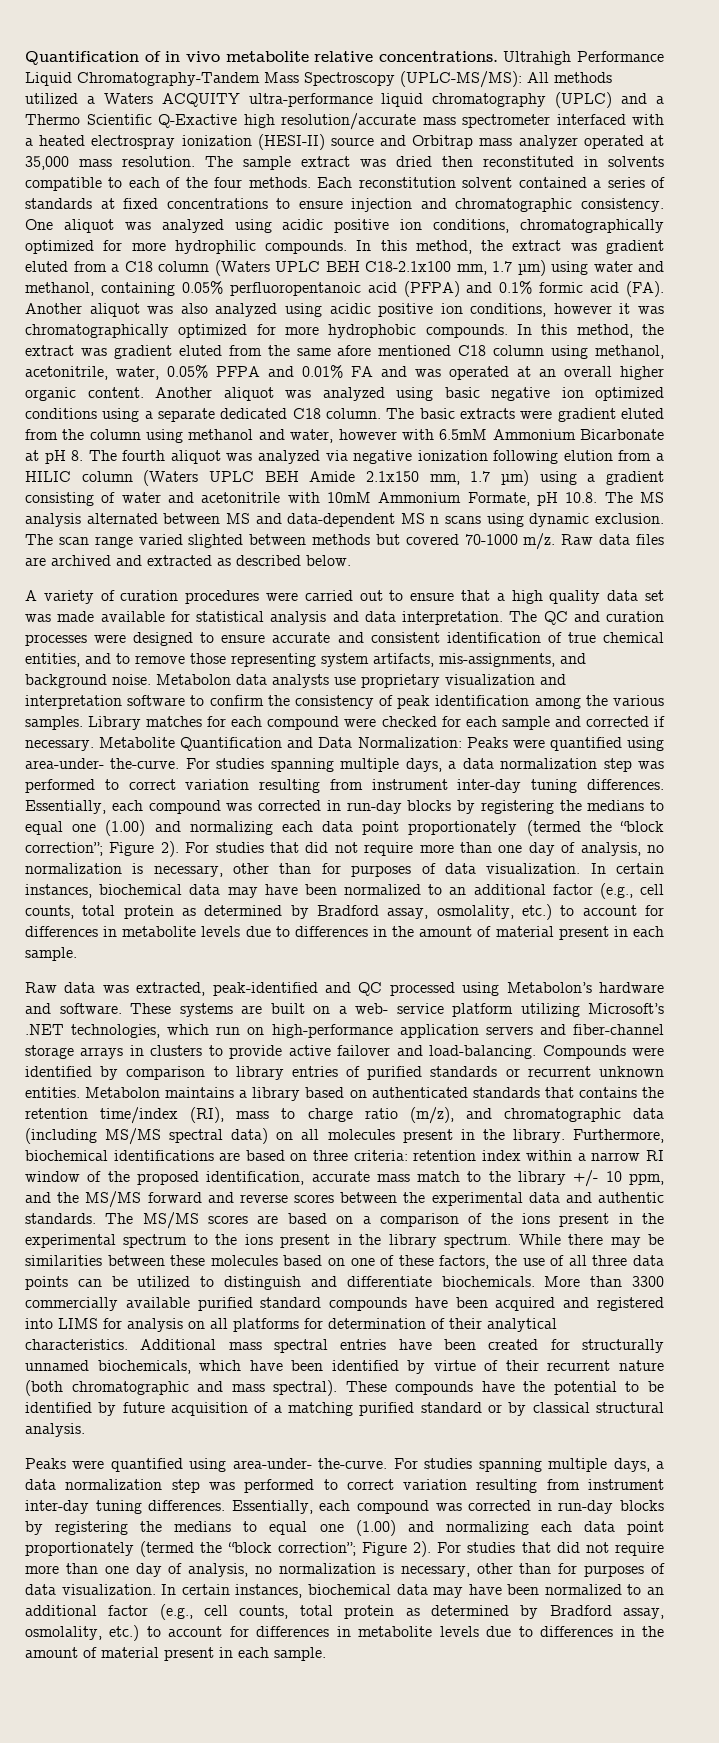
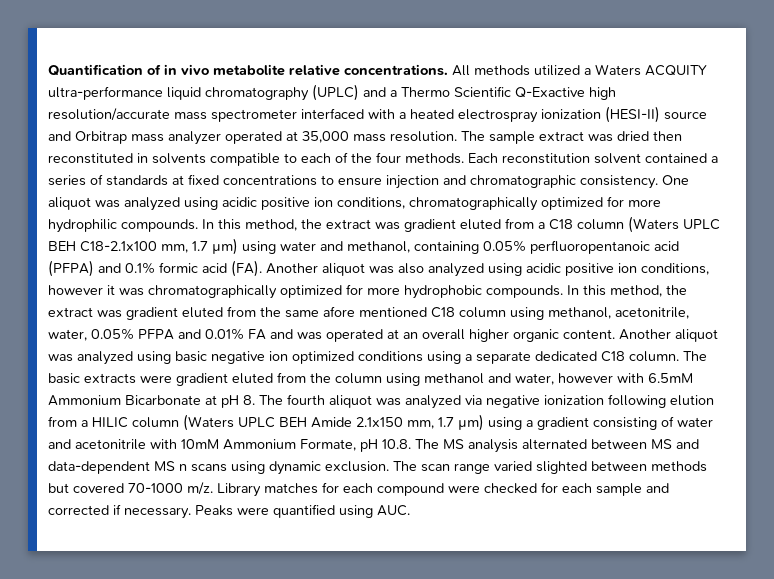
[503,51,664,65] [25,71,522,88] Ultrahigh Performance Liquid Chromatography-Tandem Mass Spectroscopy (UPLC-MS/MS): -> (448, 70) none
[561,534,664,545] [25,555,351,566] [25,590,664,604] [25,611,664,625] [25,632,665,646] [25,653,586,667] [25,674,566,688] [25,695,664,709] [25,716,83,730] Raw data files are archived and extracted as described below. // A variety of curation procedures were carried out to ensure that a high quality data set was made available for statistical analysis and data interpretation. The QC and curation processes were designed to ensure accurate and consistent identification of true chemical entities, and to remove those representing system artifacts, mis-assignments, and background noise. Metabolon data analysts use proprietary visualization and interpretation software to confirm the consistency of peak identification among the various samples. -> (213, 488) none
[99,737,664,751] [25,758,664,772] [25,779,664,793] [25,800,664,814] [25,820,664,836] [25,841,664,857] [25,863,665,877] [25,883,664,899] [25,904,665,920] [25,926,664,940] [25,947,77,961] [25,982,664,996] [25,1003,664,1017] [25,1024,664,1038] [25,1045,664,1059] [25,1066,664,1080] [25,1087,664,1101] [25,1107,665,1124] [25,1128,664,1145] [25,1150,664,1161] [25,1170,664,1187] [25,1191,664,1208] [25,1212,664,1229] [25,1234,664,1248] [25,1255,665,1269] [25,1276,665,1290] [25,1297,664,1311] [25,1318,557,1332] [25,1339,664,1353] [25,1360,664,1374] [25,1380,664,1396] [25,1402,664,1416] [25,1423,85,1437] [25,1458,665,1472] [25,1479,664,1493] [25,1500,665,1514] [25,1520,664,1536] [25,1541,664,1557] [25,1563,665,1577] [25,1584,665,1598] [25,1604,665,1620] [25,1625,664,1641] [25,1647,326,1661] Metabolite Quantification and Data Normalization: Peaks were quantified using area-under- the-curve. For studies spanning multiple days, a data normalization step was performed to correct variation resulting from instrument inter-day tuning differences. Essentially, each compound was corrected in run-day blocks by registering the medians to equal one (1.00) and normalizing each data point proportionately (termed the “block correction”; Figure 2). For studies that did not require more than one day of analysis, no normalization is necessary, other than for purposes of data visualization. In certain instances, biochemical data may have been normalized to an additional factor (e.g., cell counts, total protein as determined by Bradford assay, osmolality, etc.) to account for differences in metabolite levels due to differences in the amount of material present in each sample. // Raw data was extracted, peak-identified and QC processed using Metabolon’s hardware and software. These systems are built on a web- service platform utilizing Microsoft’s .NET technologies, which run on high-performance application servers and fiber-channel storage arrays in clusters to provide active failover and load-balancing. Compounds were identified by comparison to library entries of purified standards or recurrent unknown entities. Metabolon maintains a library based on authenticated standards that contains the retention time/index (RI), mass to charge ratio (m/z), and chromatographic data (including MS/MS spectral data) on all molecules present in the library. Furthermore, biochemical identifications are based on three criteria: retention index within a narrow RI window of the proposed identification, accurate mass match to the library +/- 10 ppm, and the MS/MS forward and reverse scores between the experimental data and authentic standards. The MS/MS scores are based on a comparison of the ions present in the experimental spectrum to the ions present in the library spectrum. While there may be similarities between these molecules based on one of these factors, the use of all three data points can be utilized to distinguish and differentiate biochemicals. More than 3300 commercially available purified standard compounds have been acquired and registered into LIMS for analysis on all platforms for determination of their analytical characteristics. Additional mass spectral entries have been created for structurally unnamed biochemicals, which have been identified by virtue of their recurrent nature (both chromatographic and mass spectral). These compounds have the potential to be identified by future acquisition of a matching purified standard or by classical structural analysis. // Peaks were quantified using area-under- the-curve. For studies spanning multiple days, a data normalization step was performed to correct variation resulting from instrument inter-day tuning differences. Essentially, each compound was corrected in run-day blocks by registering the medians to equal one (1.00) and normalizing each data point proportionately (termed the “block correction”; Figure 2). For studies that did not require more than one day of analysis, no normalization is necessary, other than for purposes of data visualization. In certain instances, biochemical data may have been normalized to an additional factor (e.g., cell counts, total protein as determined by Bradford assay, osmolality, etc.) to account for differences in metabolite levels due to differences in the amount of material present in each sample. -> [195,504,410,518] Peaks were quantified using AUC.

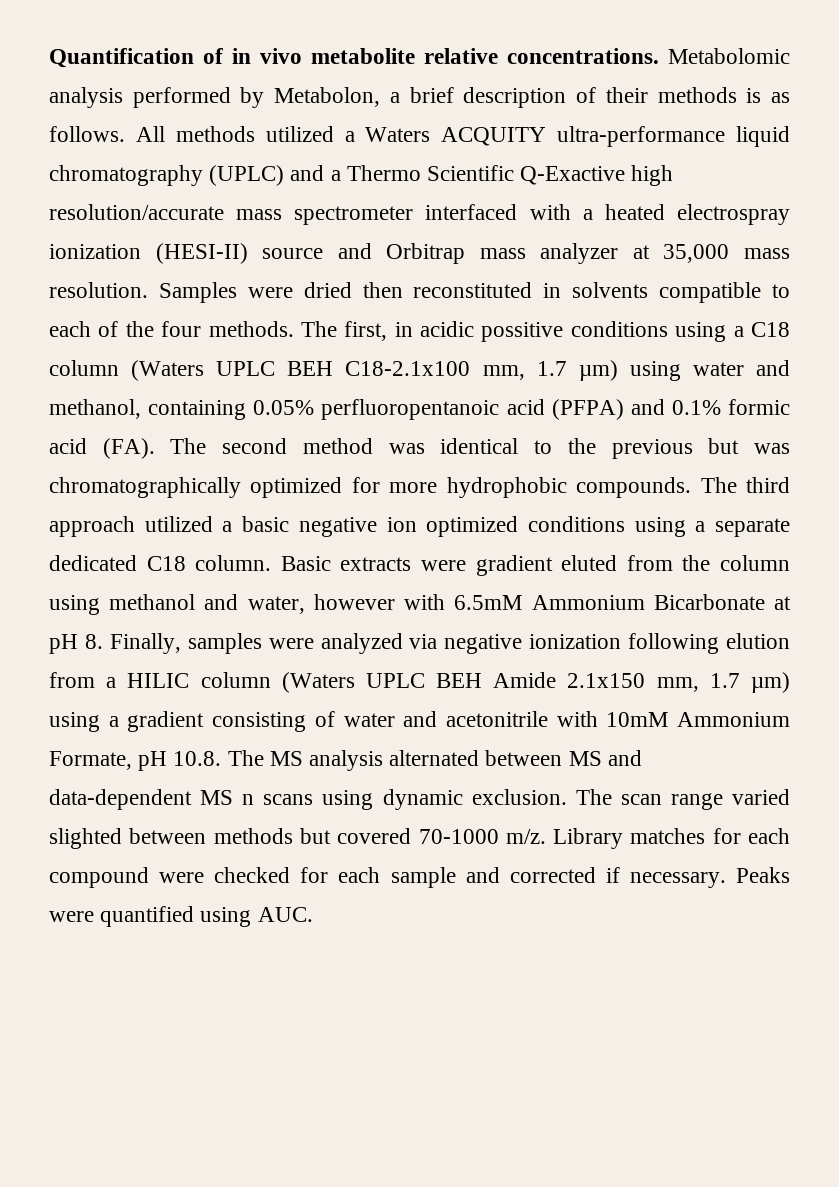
(448, 70) none -> [668,48,790,64] [49,87,791,108] [49,126,125,142] Metabolomic analysis performed by Metabolon, a brief description of their methods is as follows.
[225,131,282,144] operated -> (619, 253) none
[461,131,613,144] The sample extract was -> [158,282,293,303] Samples were
[468,153,718,164] [48,174,689,189] [48,196,661,211] [48,218,534,233] Each reconstitution solvent contained a series of standards at fixed concentrations to ensure injection and chromatographic consistency. One aliquot was analyzed using acidic positive ion conditions, chromatographically optimized for more hydrophilic compounds. In this method, the extract was gradient eluted from -> [300,321,727,342] The first, in acidic possitive conditions using
[266,263,709,277] [48,285,115,295] Another aliquot was also analyzed using acidic positive ion conditions, however it -> [170,438,740,459] The second method was identical to the previous but
[567,285,687,297] [48,306,689,320] [48,328,718,342] [48,351,171,365] In this method, the extract was gradient eluted from the same afore mentioned C18 column using methanol, acetonitrile, water, 0.05% PFPA and 0.01% FA and was operated at an overall higher organic content. Another aliquot was analyzed using -> [700,477,791,493] [49,516,233,537] The third approach utilized a
[683,351,707,361] [48,373,80,384] The basic -> [280,556,331,571] Basic
[259,394,401,408] The fourth aliquot was -> [109,633,314,654] Finally, samples were

